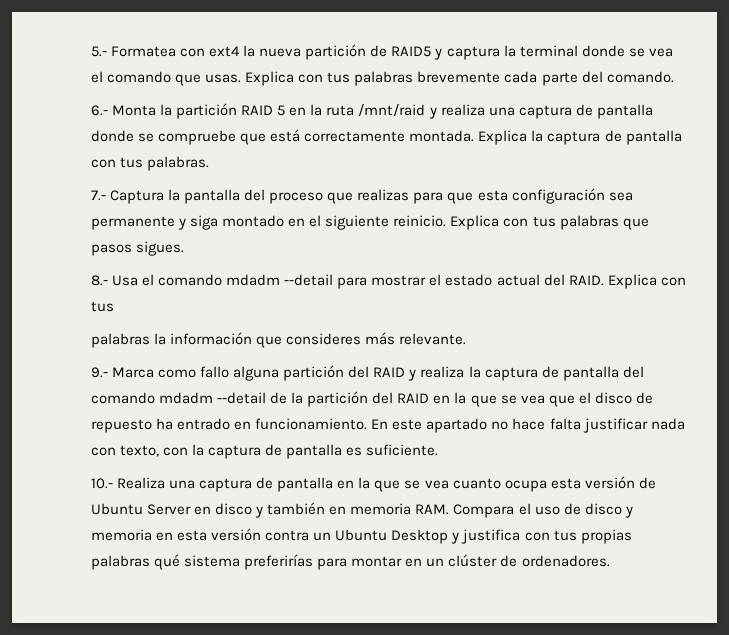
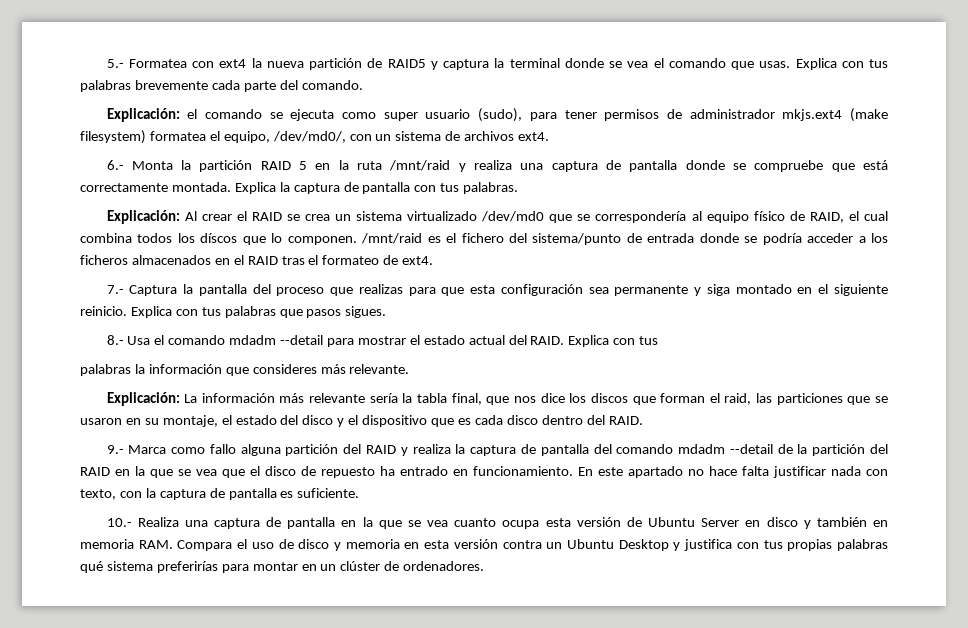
(674, 77) none -> [106,108,888,122] [80,130,550,144] // Explicación: el comando se ejecuta como super usuario (sudo), para tener permisos de administrador mkjs.ext4 (make filesystem) formatea el equipo, /dev/md0/, con un sistema de archivos ext4.
(210, 163) none -> [106,210,889,224] [80,233,889,245] [80,255,434,265] // Explicación: Al crear el RAID se crea un sistema virtualizado /dev/md0 que se correspondería al equipo físico de RAID, el cual combina todos los díscos que lo componen. /mnt/raid es el fichero del sistema/punto de entrada donde se podría acceder a los ficheros almacenados en el RAID tras el formateo de ext4.
(467, 339) none -> [106,392,888,406] [80,415,643,427] // Explicación: La información más relevante sería la tabla final, que nos dice los discos que forman el raid, las particiones que se usaron en su montaje, el estado del disco y el dispositivo que es cada disco dentro del RAID.

